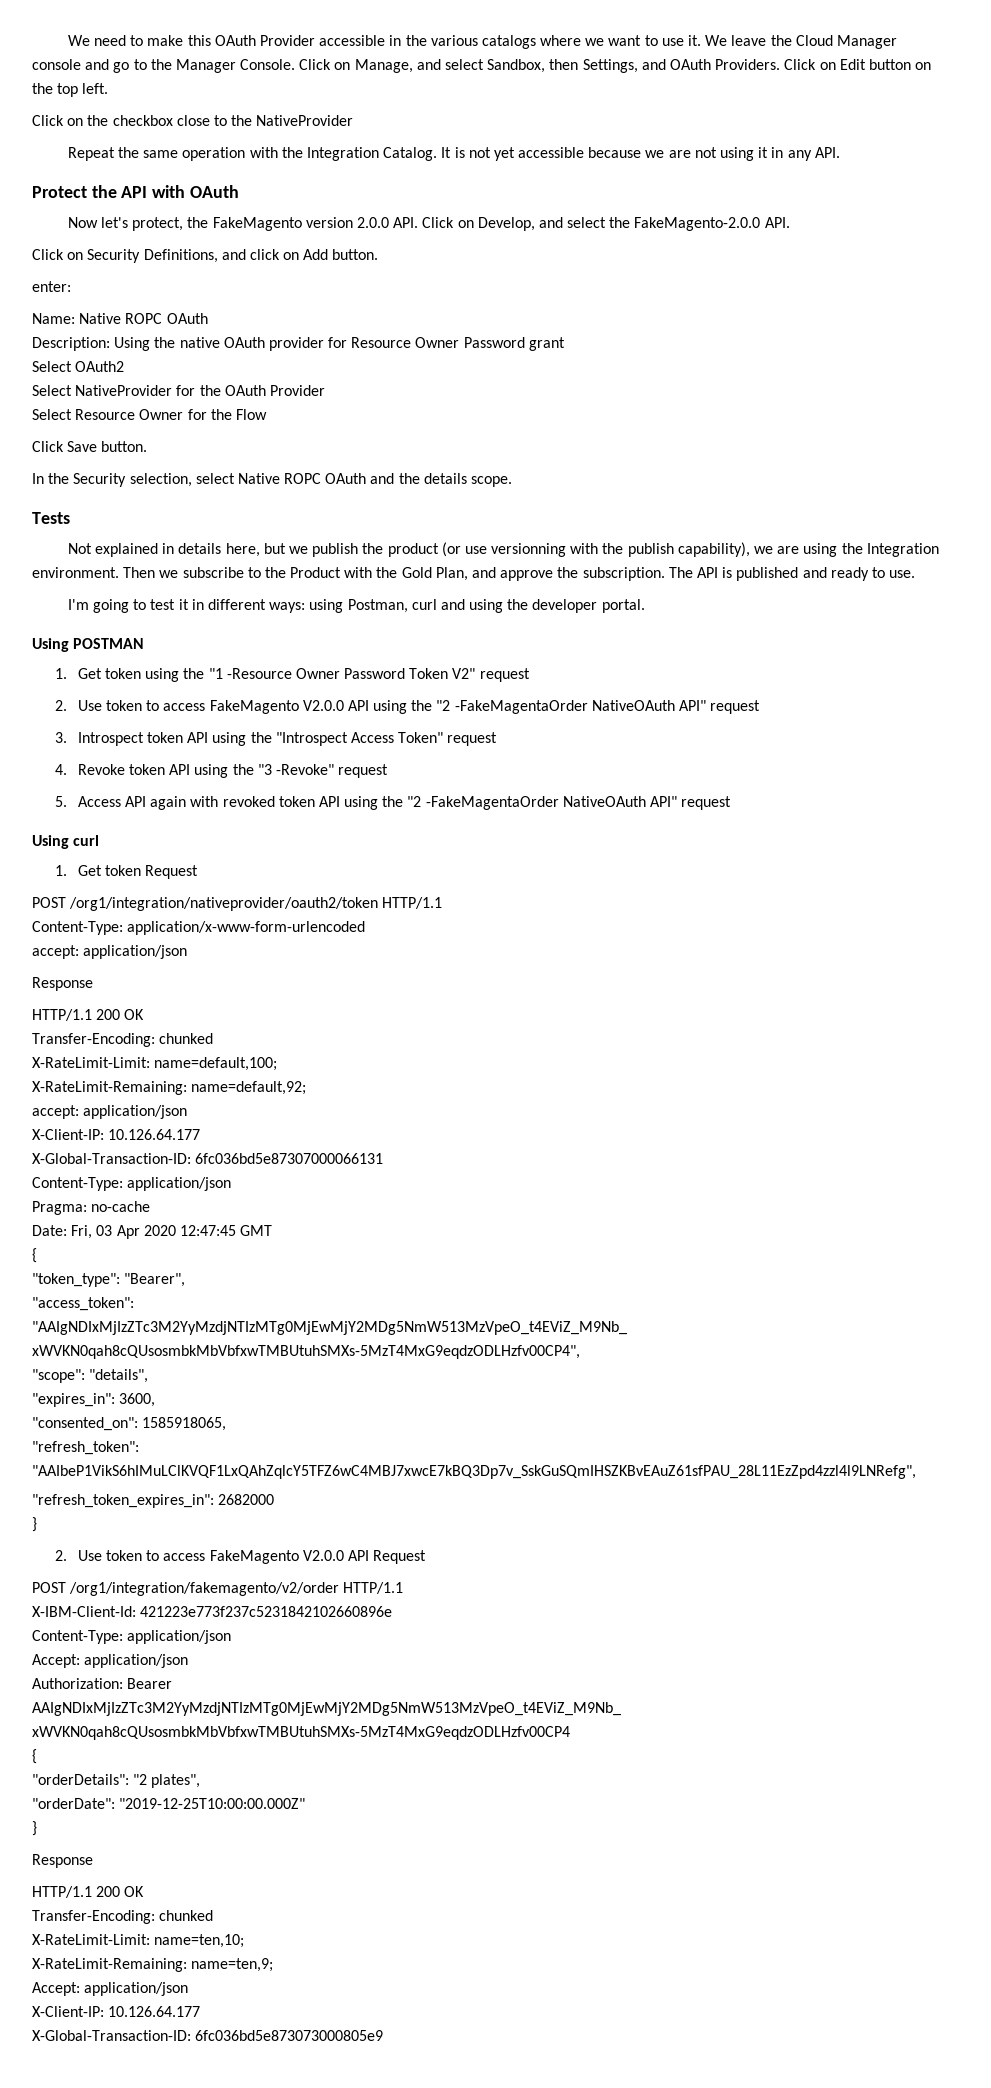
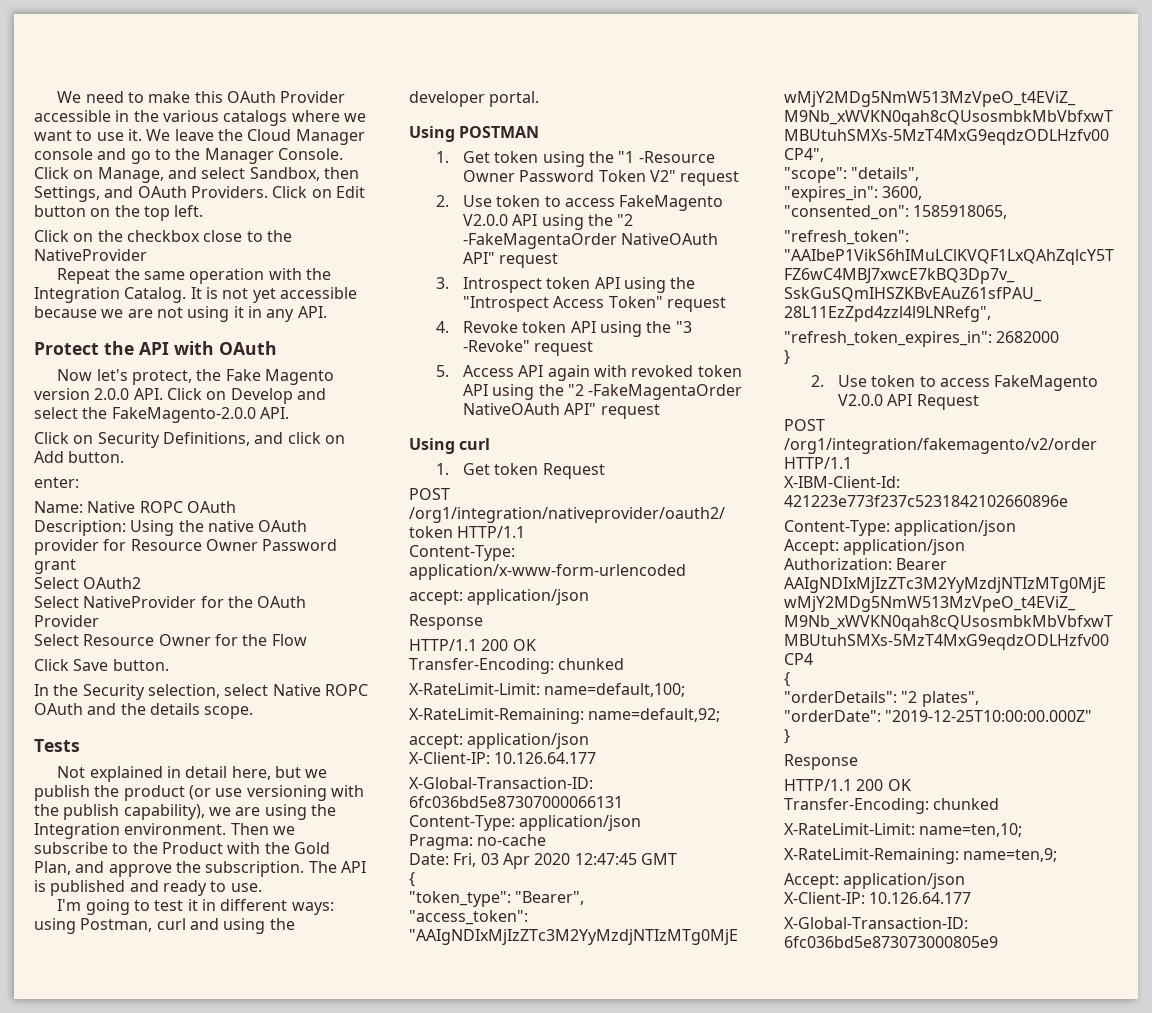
[212,217,302,231] FakeMagento -> [225,369,335,385] Fake Magento
[477,217,535,231] Develop, -> [230,388,293,404] Develop
[178,543,222,554] details -> [185,766,228,778] detail
[491,543,567,557] versionning -> [246,785,327,801] versioning

